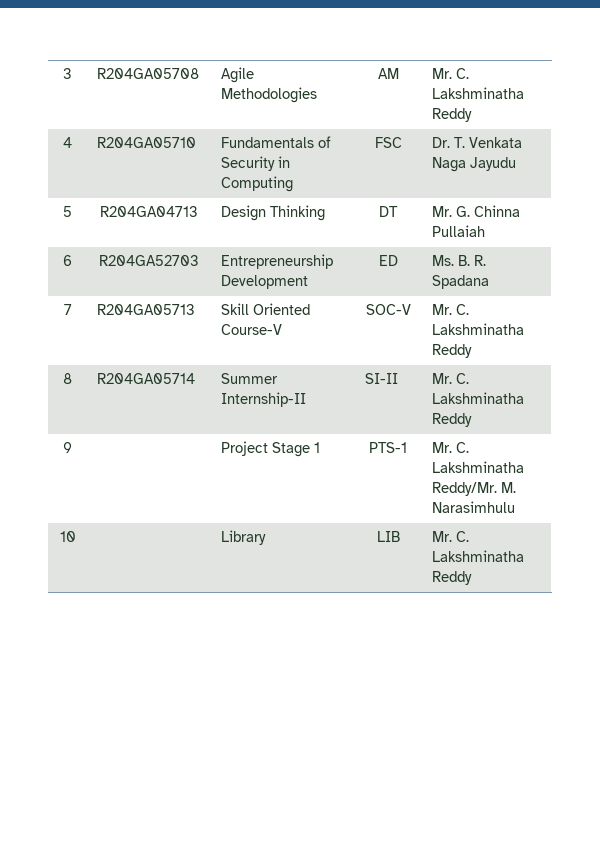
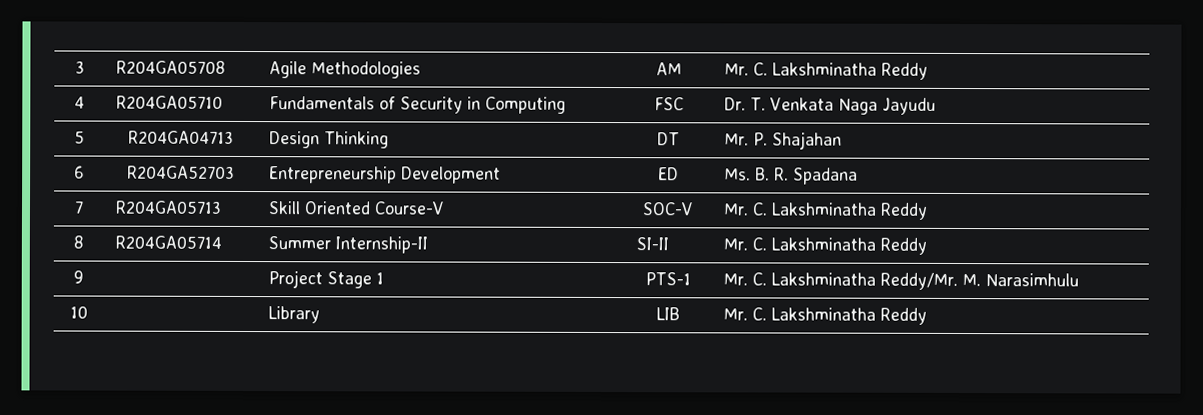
[455,205,520,217] [431,225,485,237] G. Chinna Pullaiah -> [752,131,842,150] P. Shajahan

